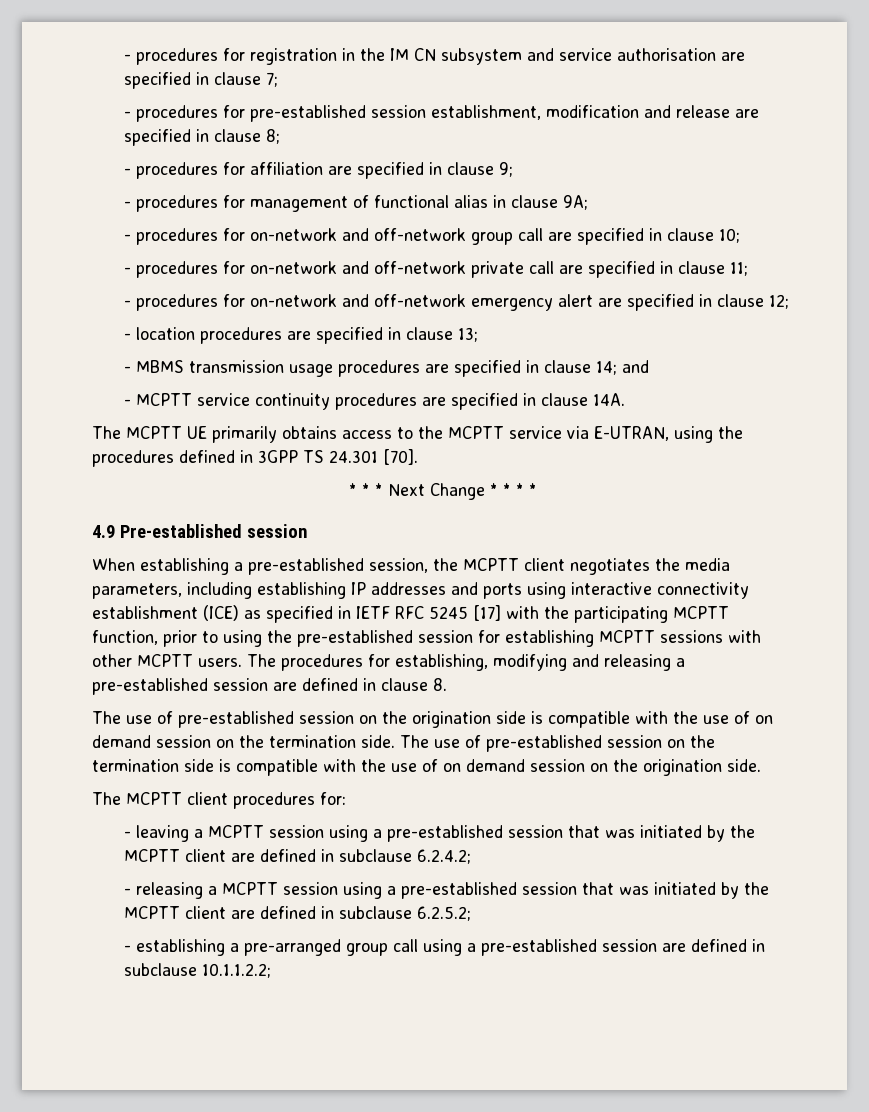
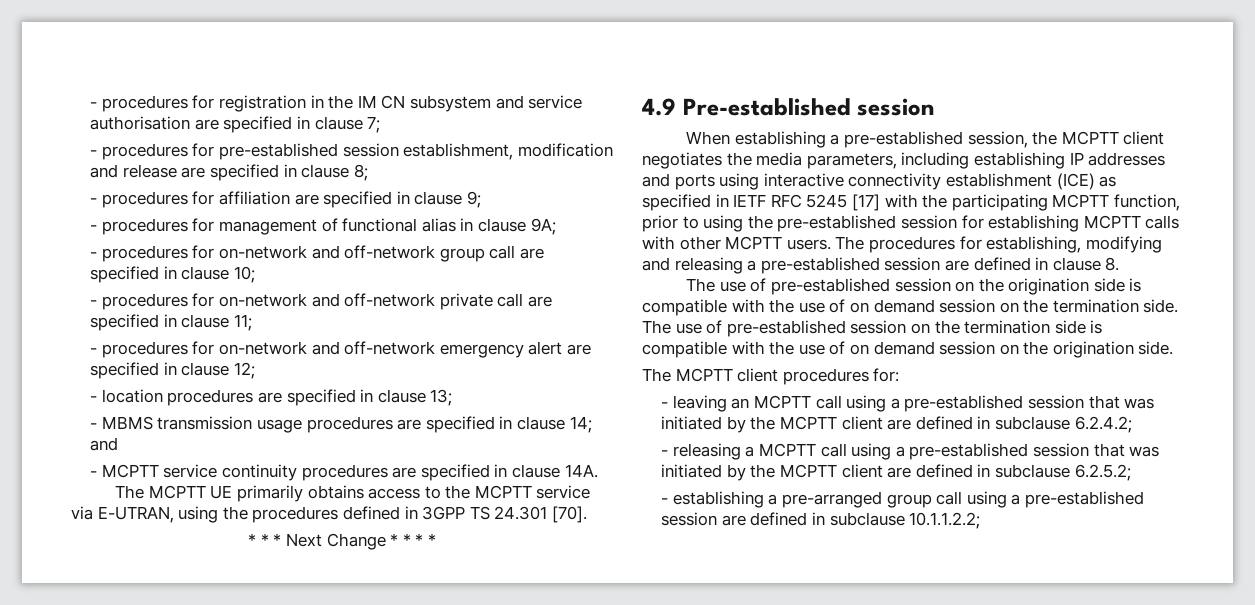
[660,630,723,643] sessions -> [1145,215,1180,229] calls
[194,825,325,838] a MCPTT session -> [731,395,842,409] an MCPTT call
[283,882,339,895] session -> [820,443,847,457] call

